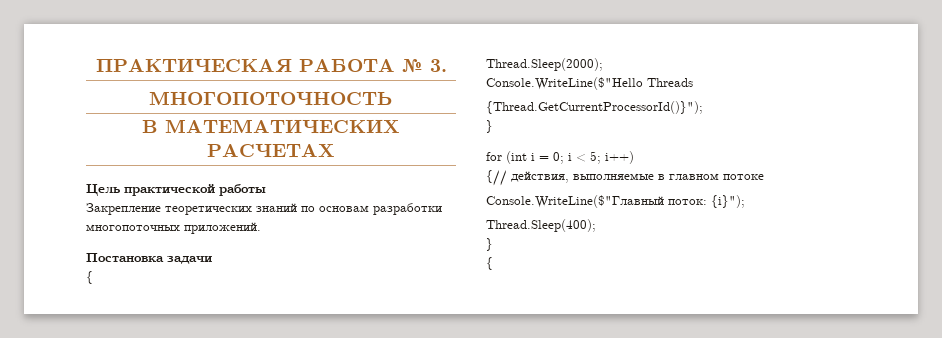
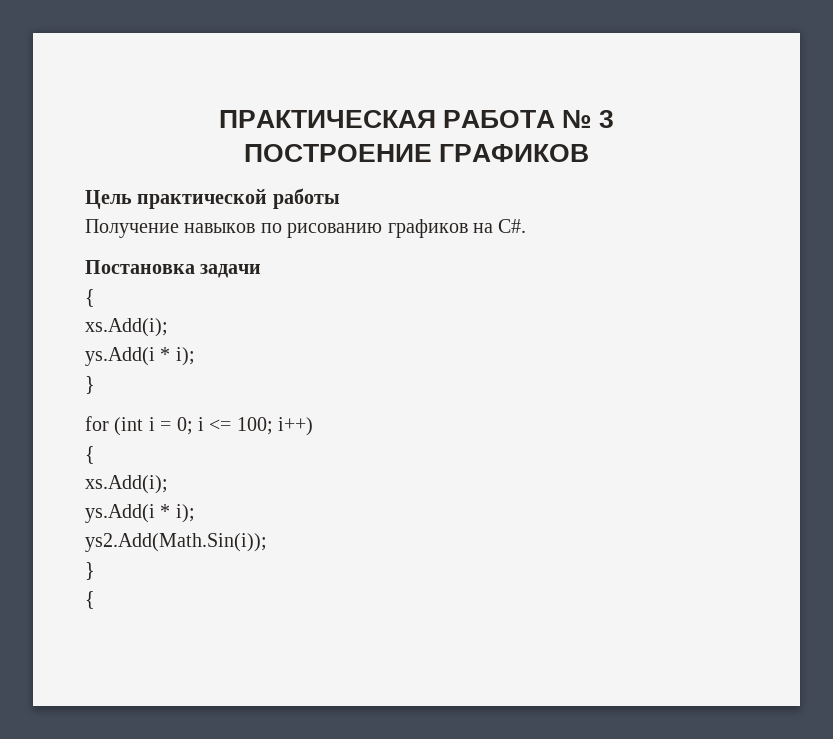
[429,59,447,72] [149,91,393,106] [142,119,400,134] [207,143,335,158] [86,184,266,196] [86,203,442,215] [86,222,261,234] 3. // МНОГОПОТОЧНОСТЬ // В МАТЕМАТИЧЕСКИХ РАСЧЕТАХ // Цель практической работы // Закрепление теоретических знаний по основам разработки многопоточных приложений. -> [599,110,615,128] [243,144,590,162] [85,188,340,209] [85,219,527,238] 3 // ПОСТРОЕНИЕ ГРАФИКОВ // Цель практической работы // Получение навыков по рисованию графиков на C#.
[486,58,603,71] [486,77,693,90] [486,101,703,114] Thread.Sleep(2000); // Console.WriteLine($"Hello Threads // {Thread.GetCurrentProcessorId()}"); -> [85,318,168,337] [85,347,195,366] xs.Add(i); // ys.Add(i * i);
[576,151,601,164] < 5; -> [209,417,273,435] <= 100;
[486,170,764,186] [486,195,745,208] [486,219,596,232] {// действия, выполняемые в главном потоке // Console.WriteLine($"Главный поток: {i}"); // Thread.Sleep(400); -> [85,446,95,464] [85,475,168,494] [85,504,195,523] [85,533,267,552] { // xs.Add(i); // ys.Add(i * i); // ys2.Add(Math.Sin(i));

